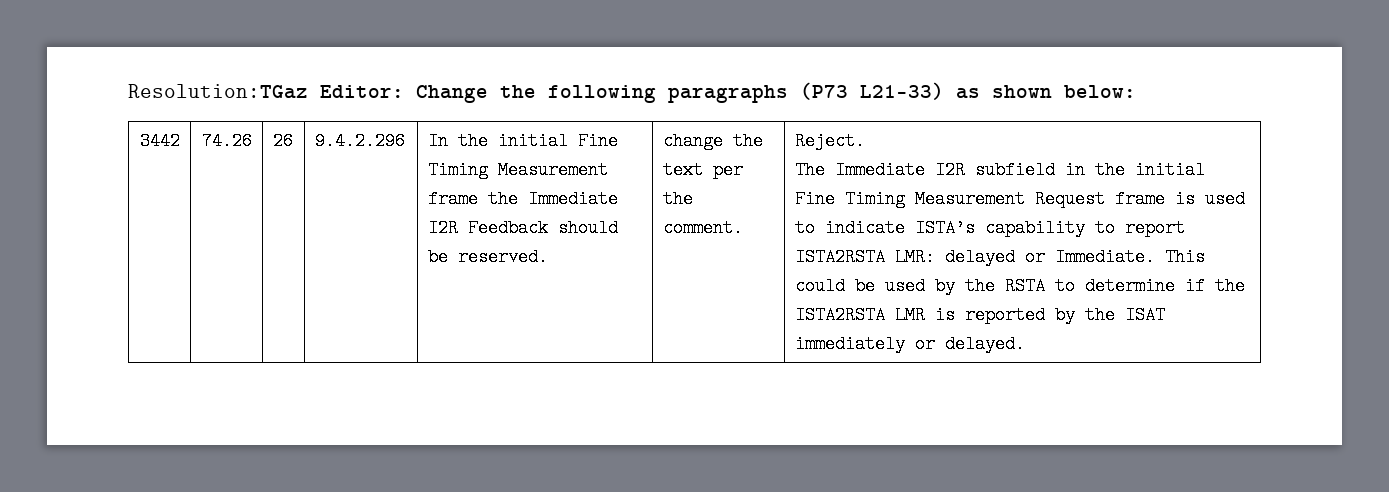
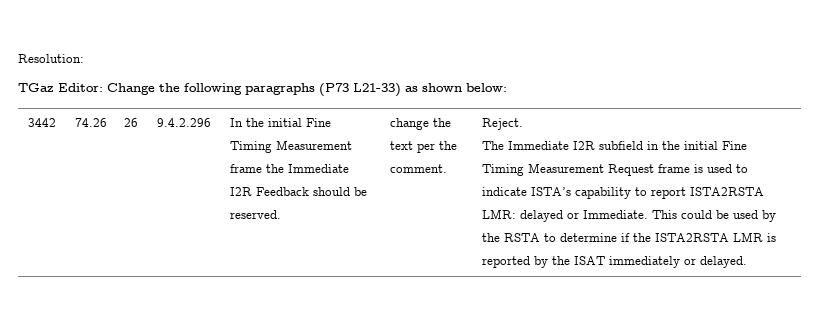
[128,84,308,99] Resolution:TGaz -> [18,54,84,63] [18,83,54,92] Resolution: // TGaz

